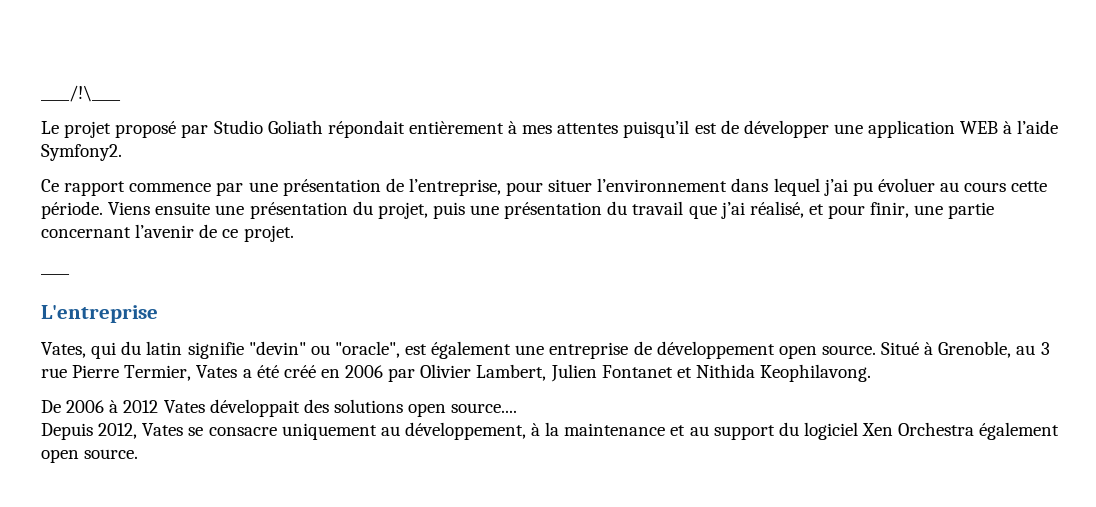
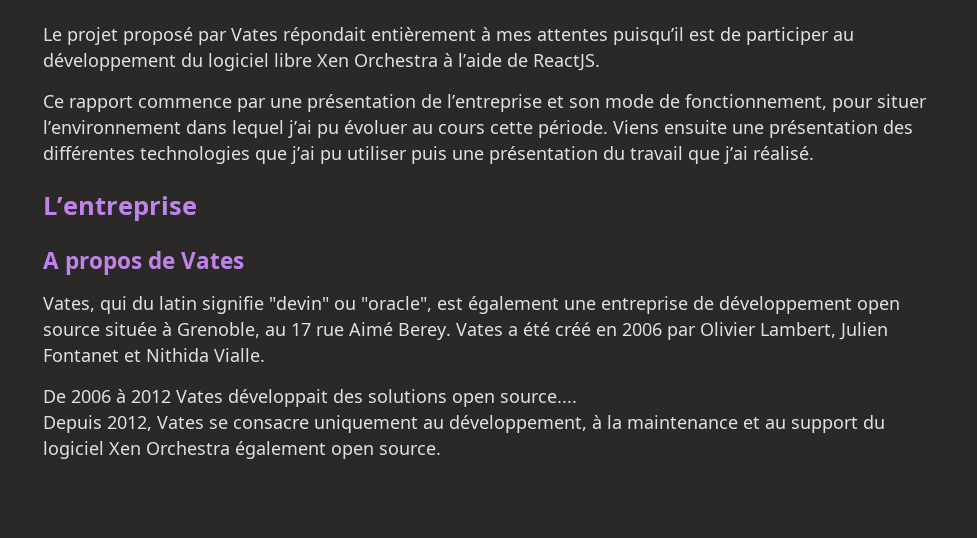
[41,85,121,102] ____/!\____ // -> (43, 34) none
[213,120,323,134] Studio Goliath -> [231,28,278,41] Vates
[743,120,1059,138] [41,144,122,161] développer une application WEB à l’aide Symfony2. -> [746,27,854,45] [43,53,600,71] participer au développement du logiciel libre Xen Orchestra à l’aide de ReactJS.
[408,178,501,196] l’entreprise, -> [447,94,827,112] l’entreprise et son mode de fonctionnement,
[352,201,428,219] du projet, -> [883,120,913,134] [43,146,407,164] des différentes technologies que j’ai pu utiliser
[749,201,995,219] [41,224,294,242] [41,273,70,275] [41,305,158,323] réalisé, et pour finir, une partie concernant l’avenir de ce projet. // ____ // L'entreprise -> [753,146,814,160] [43,196,197,221] [43,251,245,275] réalisé. // L’entreprise // A propos de Vates
[821,342,920,355] source. Situé -> [43,322,157,336] source située
[1040,342,1050,355] [41,365,192,381] 3 rue Pierre Termier, -> [291,322,451,340] 17 rue Aimé Berey.
[760,364,872,382] Keophilavong. -> [214,348,265,362] Vialle.

